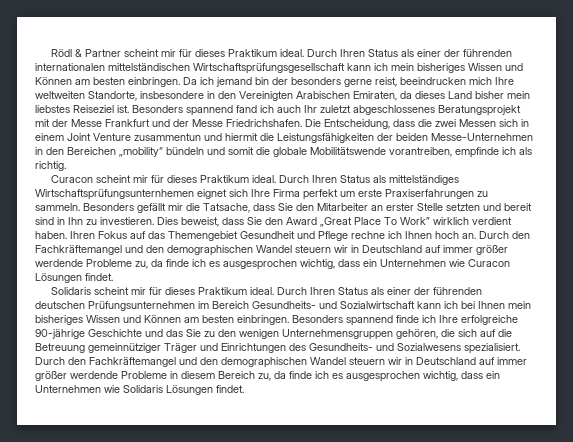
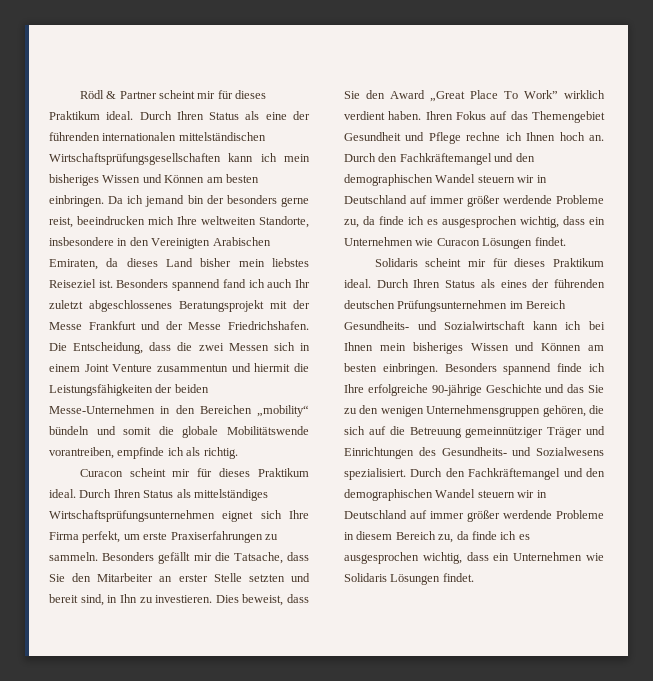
[417,49,442,57] einer -> [265,112,287,120] eine
[193,63,345,74] Wirtschaftsprüfungsgesellschaft -> [49,153,221,165] Wirtschaftsprüfungsgesellschaften
[35,189,194,200] Wirtschaftsprüfungsunternhemen -> [49,510,215,522] Wirtschaftsprüfungsunternehmen
[303,189,338,200] perfekt -> [82,531,121,543] perfekt,
[35,217,54,225] sind -> [80,594,104,606] sind,
[387,287,412,295] einer -> [500,280,527,288] eines

